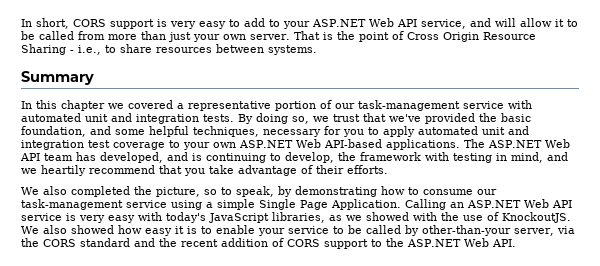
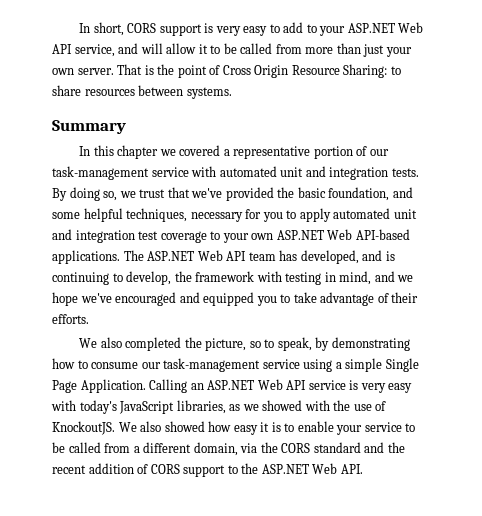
[21,44,101,55] Sharing - i.e., -> [343,64,388,78] Sharing:
[41,165,205,176] heartily recommend that you -> [52,292,291,306] hope we've encouraged and equipped you to
[405,225,554,236] by other-than-your server, -> [104,442,238,456] from a different domain,

